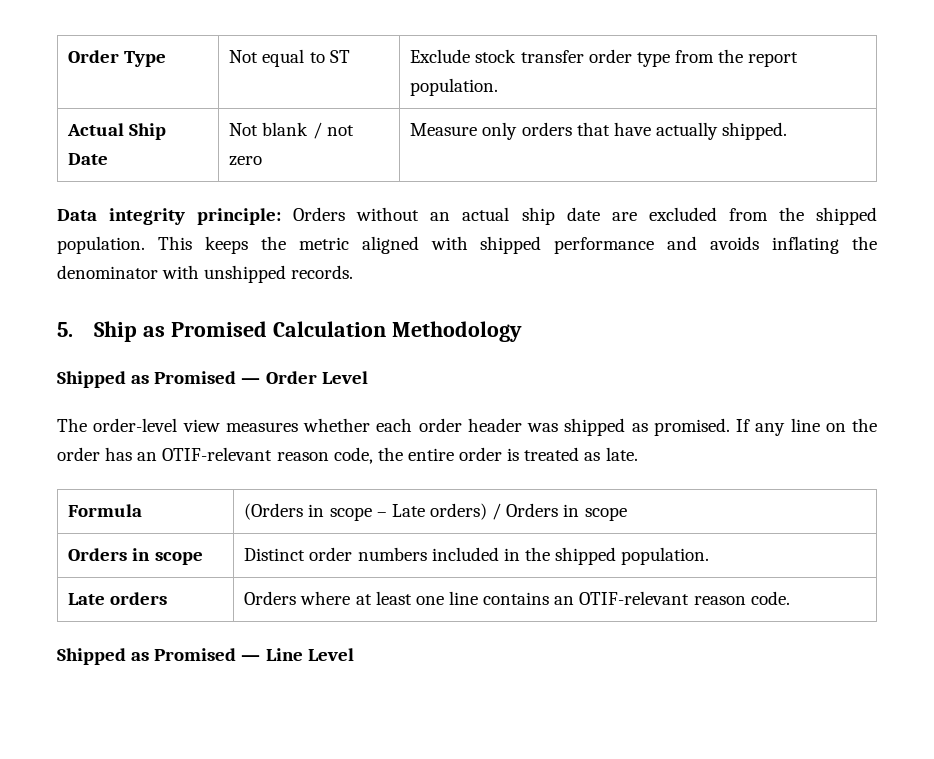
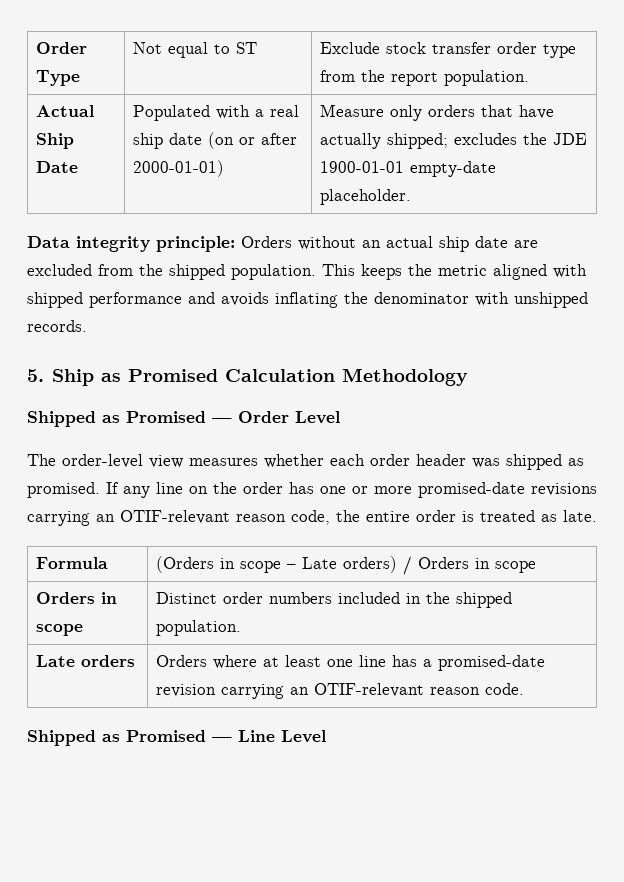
[229,122,354,139] [229,156,263,166] Not blank / not zero -> [133,105,300,121] [133,132,298,149] [133,160,225,177] Populated with a real ship date (on or after 2000-01-01)
[722,122,788,140] shipped. -> [387,133,588,149] [320,161,497,177] [320,189,412,205] shipped; excludes the JDE 1900-01-01 empty-date placeholder.
(133, 454) none -> [320,482,597,498] [27,511,90,526] one or more promised-date revisions carrying
[483,592,550,605] contains -> [392,655,546,671] [156,684,285,699] has a promised-date revision carrying

